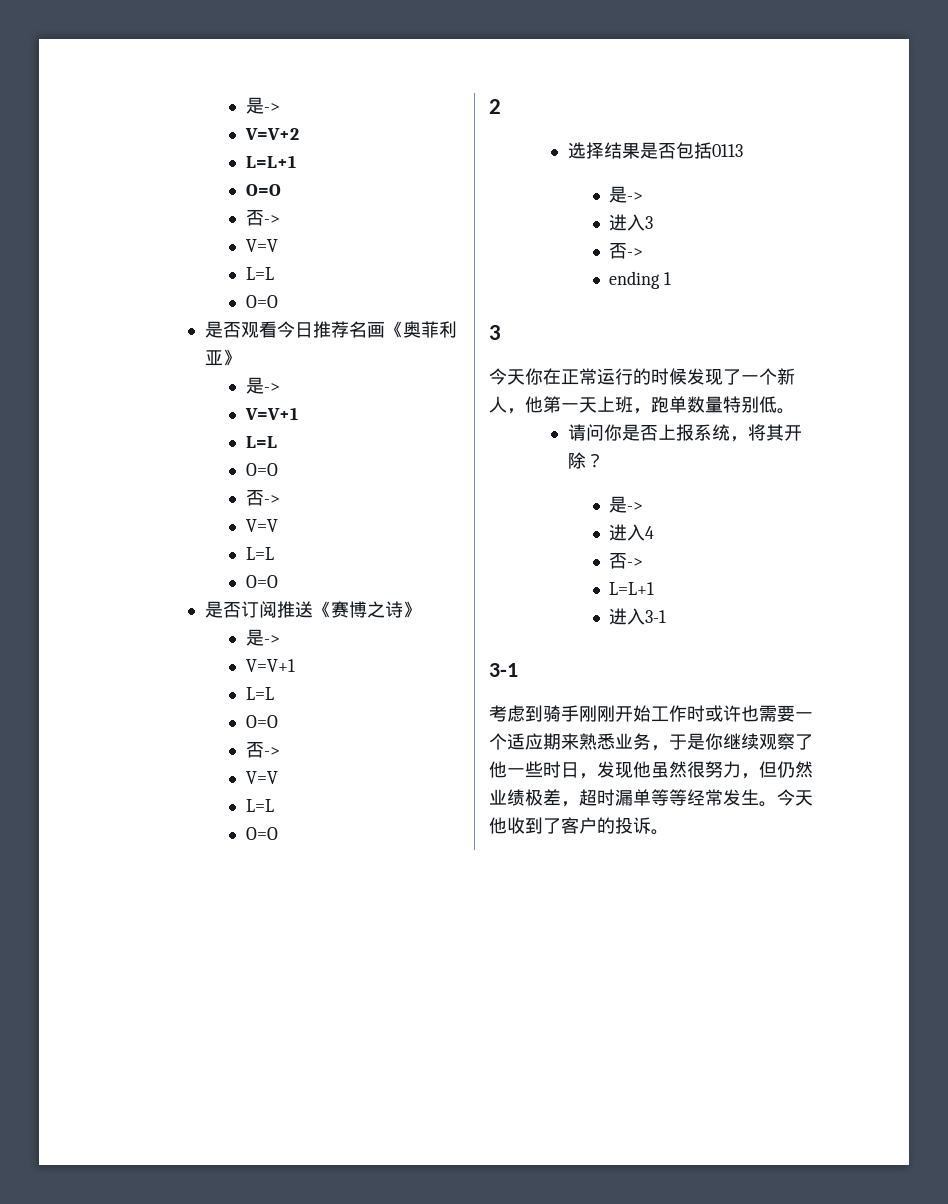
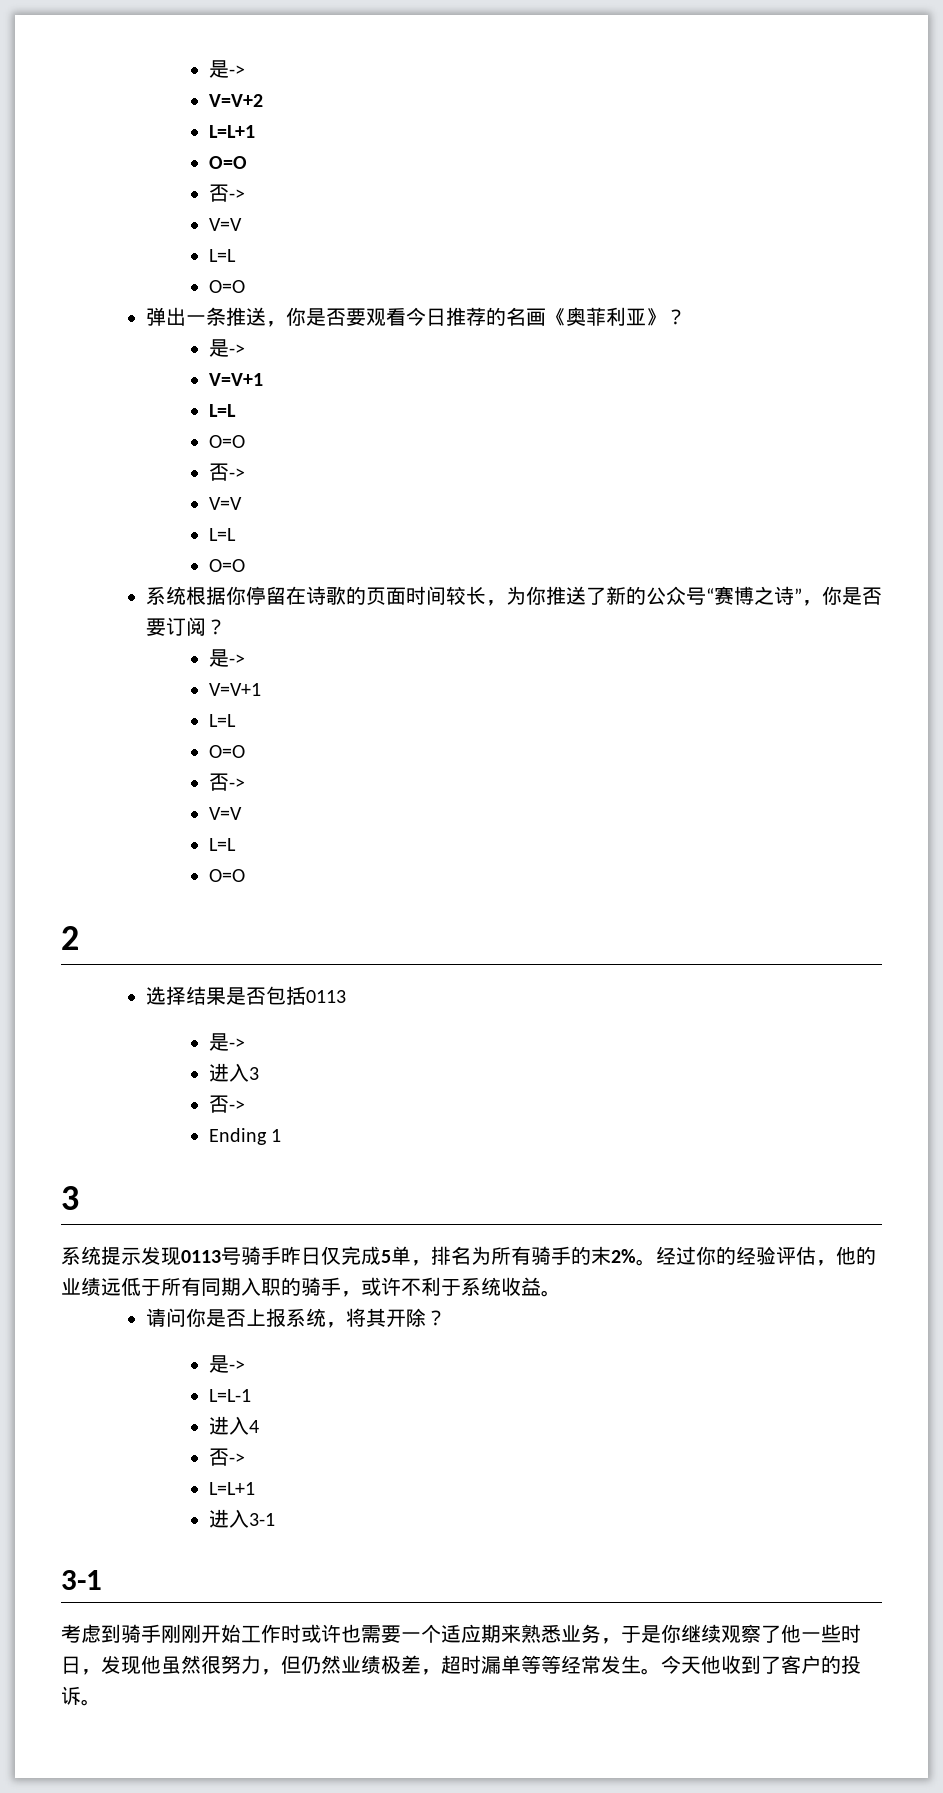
[204,321,241,338] 是否 -> [145,307,366,327] 弹出一条推送，你是否要
(349, 329) none -> [485,307,506,326] 的
[245,377,280,394] [244,407,298,420] [245,436,277,448] [245,463,278,476] [245,490,280,506] [245,519,278,532] [245,547,274,560] [245,575,278,588] [204,601,421,618] // 是-> // V=V+1 // L=L // O=O // 否-> // V=V // L=L // O=O // 是否订阅推送《赛博之诗》 -> [665,309,686,325] [208,339,245,357] [208,373,263,386] [208,404,236,417] [208,435,245,448] [208,463,245,481] [208,497,242,510] [208,528,236,541] [208,559,245,572] [145,586,882,606] [145,617,226,636] ？ // 是-> // V=V+1 // L=L // O=O // 否-> // V=V // L=L // O=O // 系统根据你停留在诗歌的页面时间较长，为你推送了新的公众号“赛博之诗”，你是否要订阅？
[608,271,660,289] ending -> [208,1128,267,1145] Ending
[489,368,795,385] [489,396,777,414] 今天你在正常运行的时候发现了一个新人，他第一天上班，跑单数量特别低 -> [61,1246,876,1266] [61,1277,541,1297] 系统提示发现0113号骑手昨日仅完成5单，排名为所有骑手的末2%。经过你的经验评估，他的业绩远低于所有同期入职的骑手，或许不利于系统收益
(643, 506) none -> [208,1389,251,1402] // L=L-1

